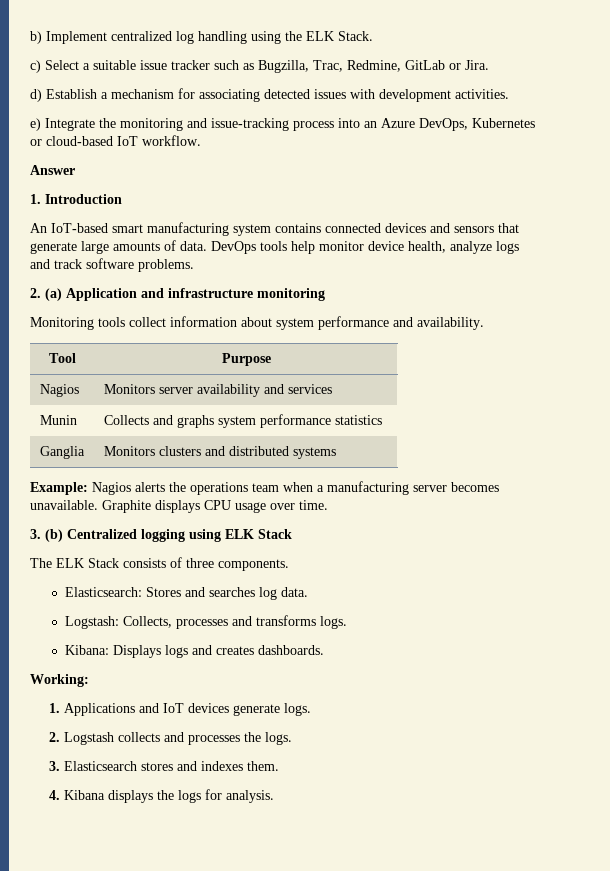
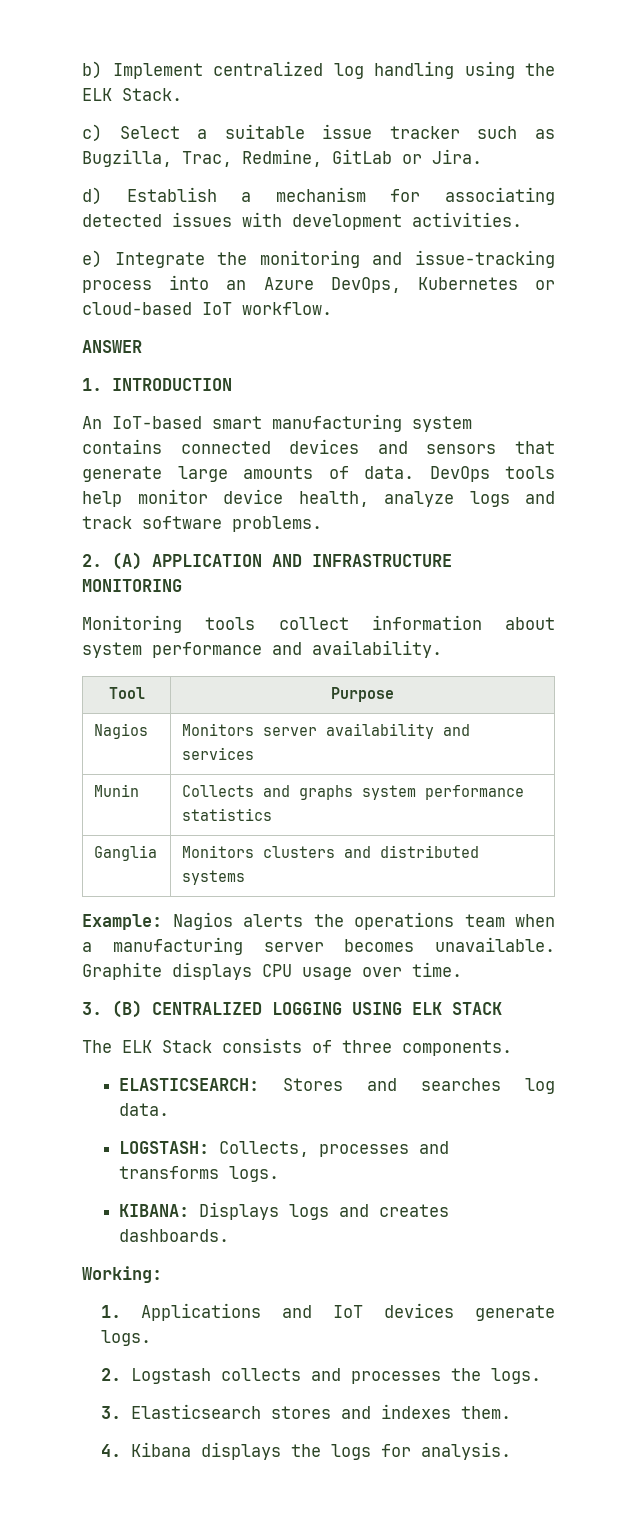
[30,165,75,175] [30,194,122,204] Answer // 1. Introduction -> [82,340,142,353] [82,378,232,391] ANSWER // 1. INTRODUCTION
[45,288,325,301] (a) Application and infrastructure monitoring -> [112,552,452,570] [82,579,182,592] (A) APPLICATION AND INFRASTRUCTURE MONITORING
[45,529,292,542] (b) Centralized logging using ELK Stack -> [112,1000,502,1018] (B) CENTRALIZED LOGGING USING ELK STACK
[64,587,142,597] Elasticsearch: -> [118,1078,259,1091] ELASTICSEARCH:
[64,616,119,629] Logstash: -> [118,1141,209,1154] LOGSTASH:
[64,645,109,655] Kibana: -> [118,1204,189,1217] KIBANA:

